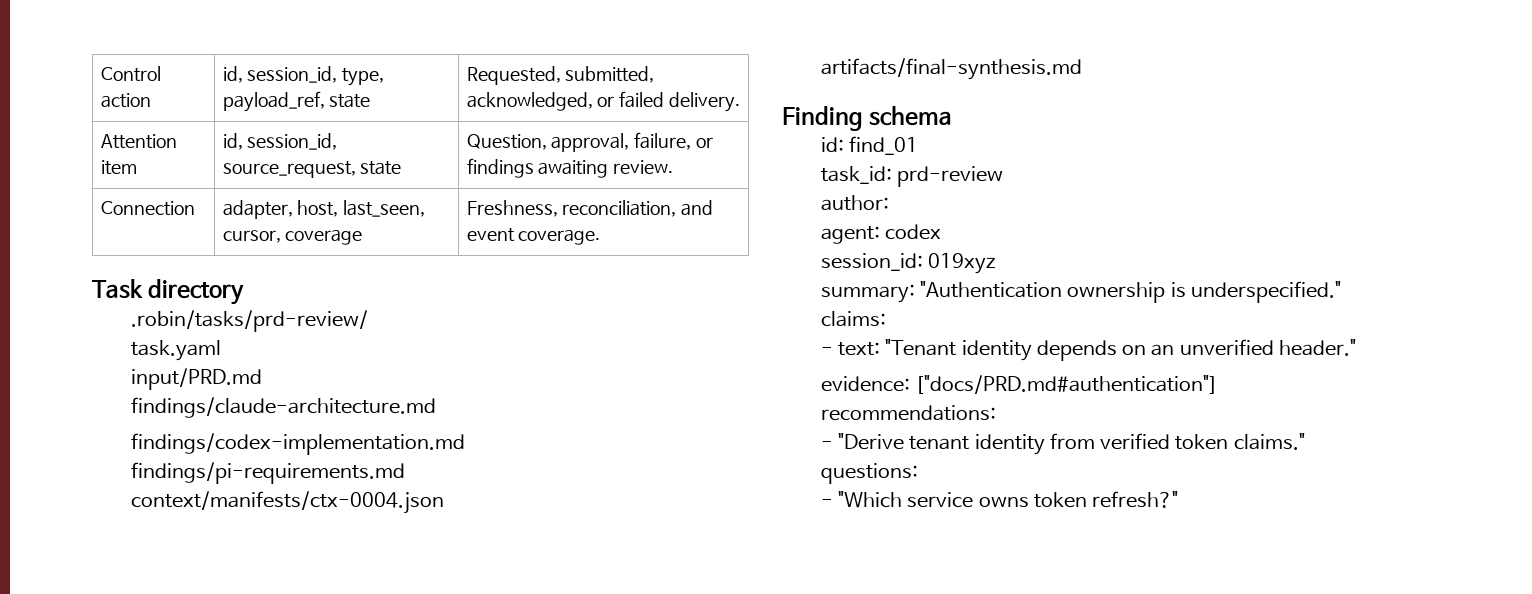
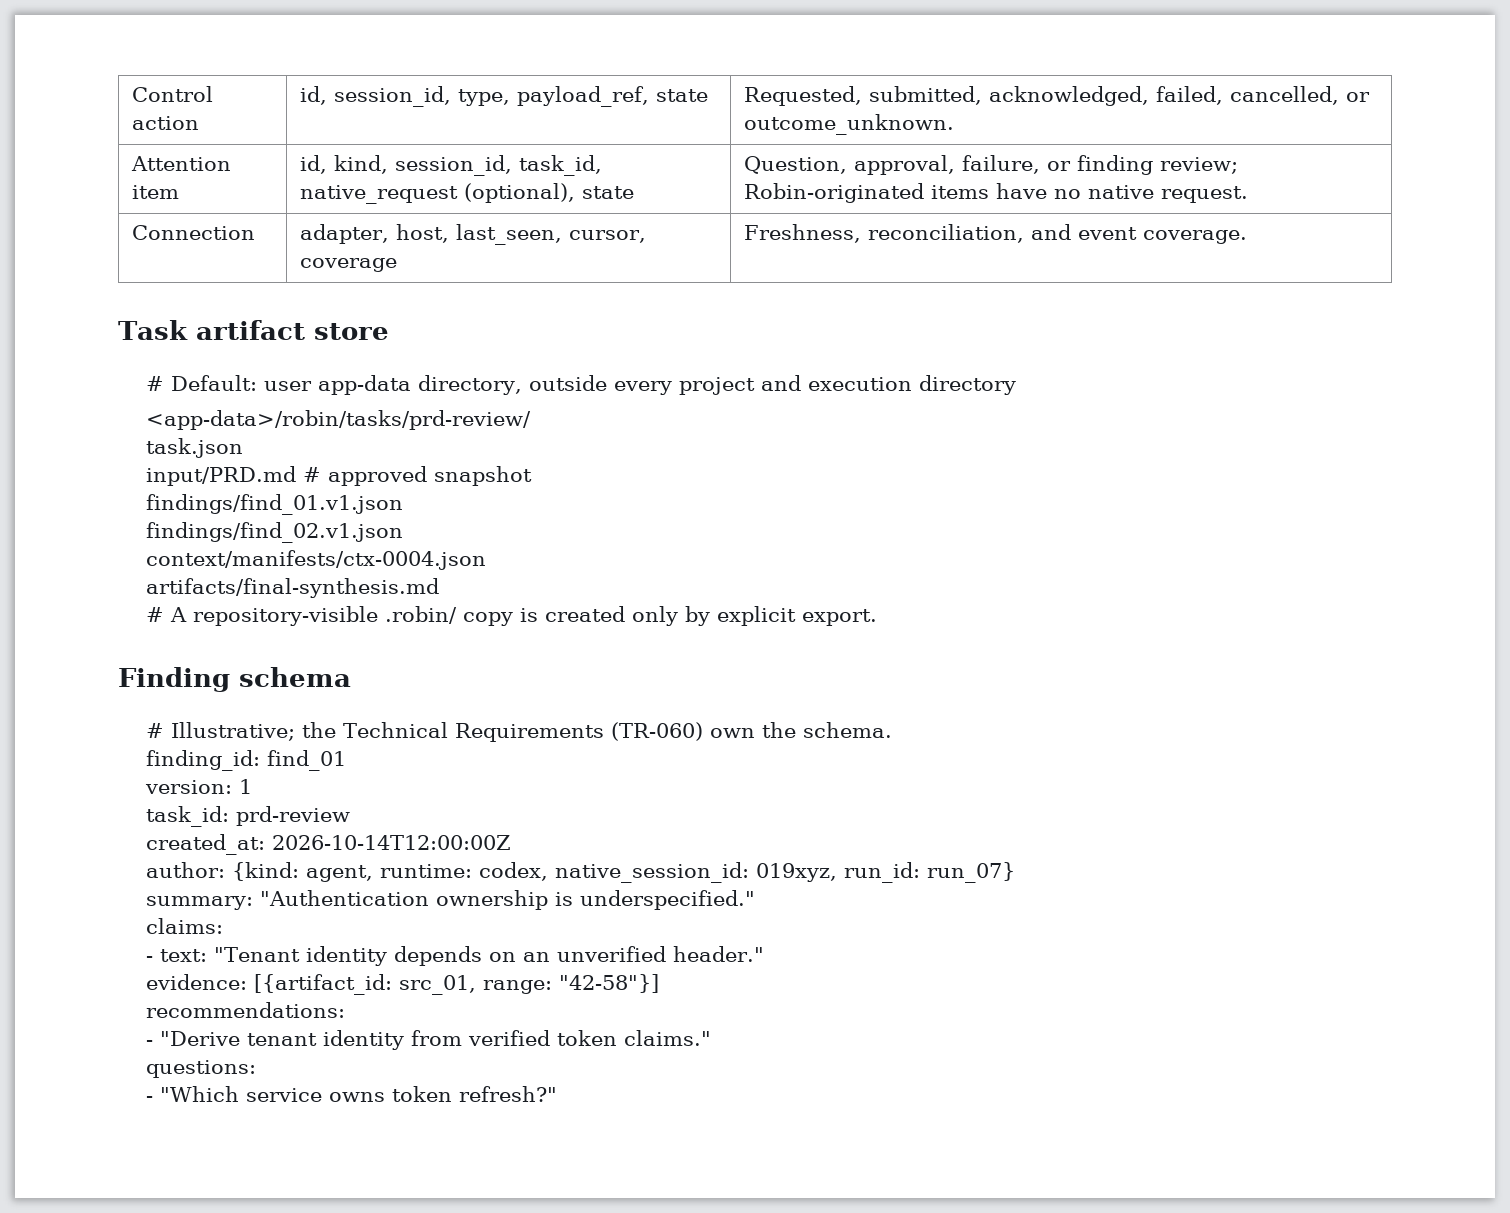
[597,91,740,112] or failed delivery. -> [1155,86,1370,105] [743,114,954,135] failed, cancelled, or outcome_unknown.
[247,133,338,150] [222,161,356,178] session_id, source_request, -> [333,155,602,176] [299,183,575,204] kind, session_id, task_id, native_request (optional),
[466,158,674,178] findings awaiting review. -> [1076,155,1238,175] [743,183,1248,203] finding review; Robin-originated items have no native request.
(143, 289) none -> [195,320,389,340] [146,375,913,395] artifact store // # Default: user app-data directory, outside every project and execution
[130,310,368,332] [130,340,221,361] .robin/tasks/prd-review/ // task.yaml -> [146,410,532,430] [146,438,244,458] <app-data>/robin/tasks/prd-review/ // task.json
[130,397,436,418] [130,433,465,455] [130,462,405,484] [130,491,444,514] [820,58,1082,80] [782,106,953,131] [820,137,844,152] // findings/claude-architecture.md // findings/codex-implementation.md // findings/pi-requirements.md // context/manifests/ctx-0004.json // artifacts/final-synthesis.md // Finding schema // id: -> [303,466,533,486] [146,494,404,515] [146,522,404,543] [146,550,487,570] [146,578,440,598] [146,606,878,626] [118,667,351,692] [146,722,893,742] [146,750,261,771] # approved snapshot // findings/find_01.v1.json // findings/find_02.v1.json // context/manifests/ctx-0004.json // artifacts/final-synthesis.md // # A repository-visible .robin/ copy is created only by explicit export. // Finding schema // # Illustrative; the Technical Requirements (TR-060) own the schema. // finding_id:
(919, 145) none -> [145,779,253,794] // version: 1
(1004, 176) none -> [146,834,512,855] // created_at: 2026-10-14T12:00:00Z
[820,224,942,244] [820,253,996,274] // agent: codex // session_id: 019xyz -> [232,862,1016,883] {kind: agent, runtime: codex, native_session_id: 019xyz, run_id: run_07}
[915,375,1219,394] ["docs/PRD.md#authentication"] -> [254,974,660,995] [{artifact_id: src_01, range: "42-58"}]

